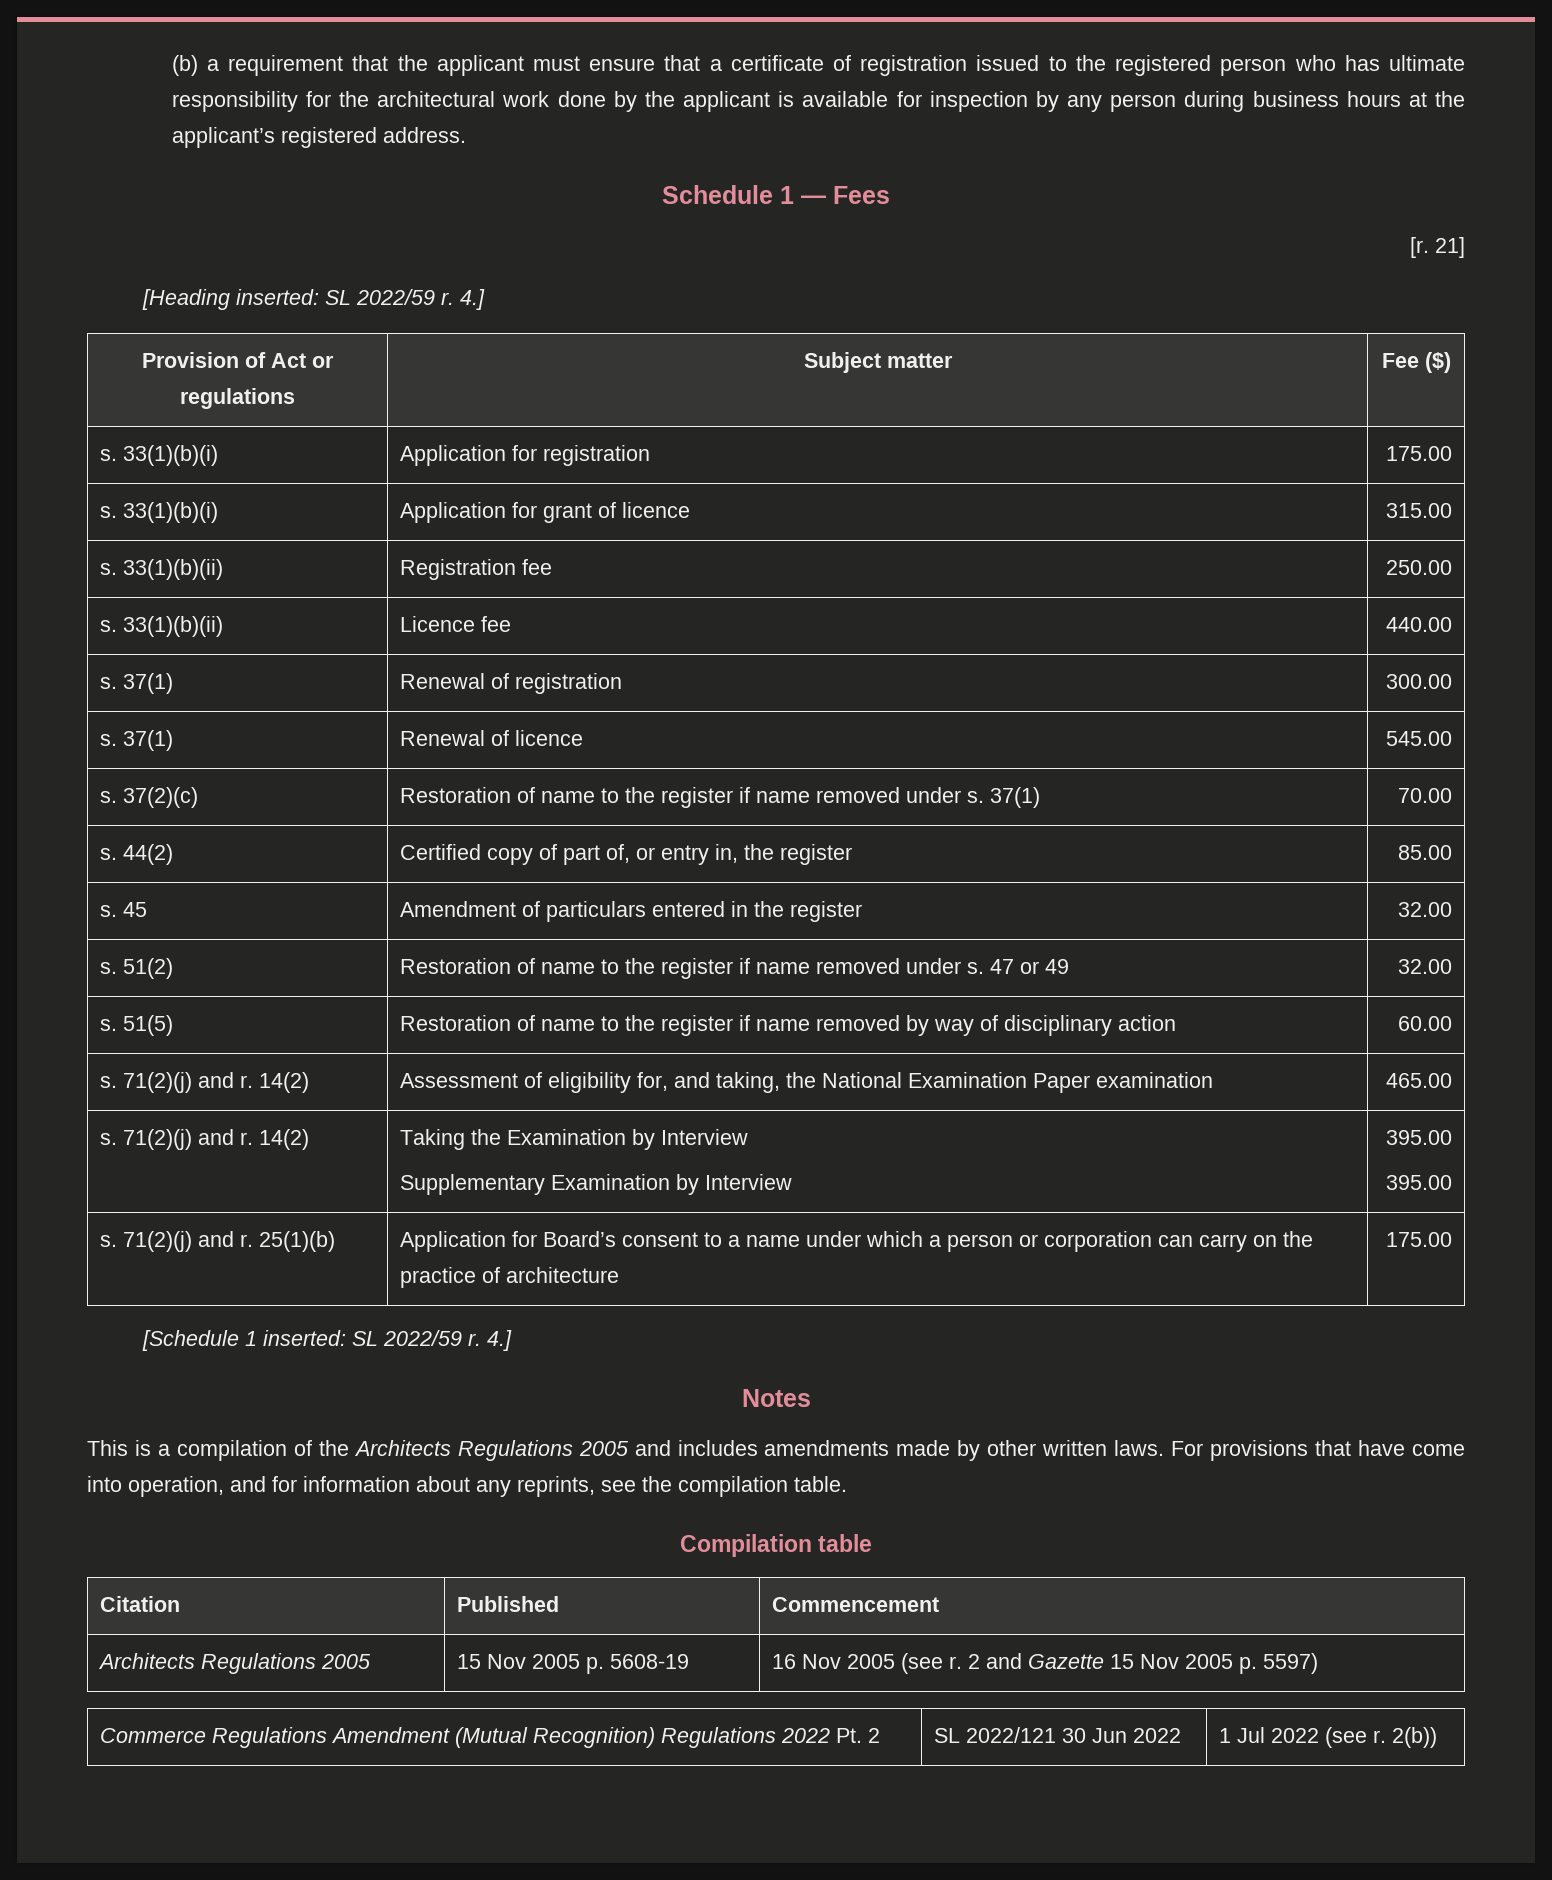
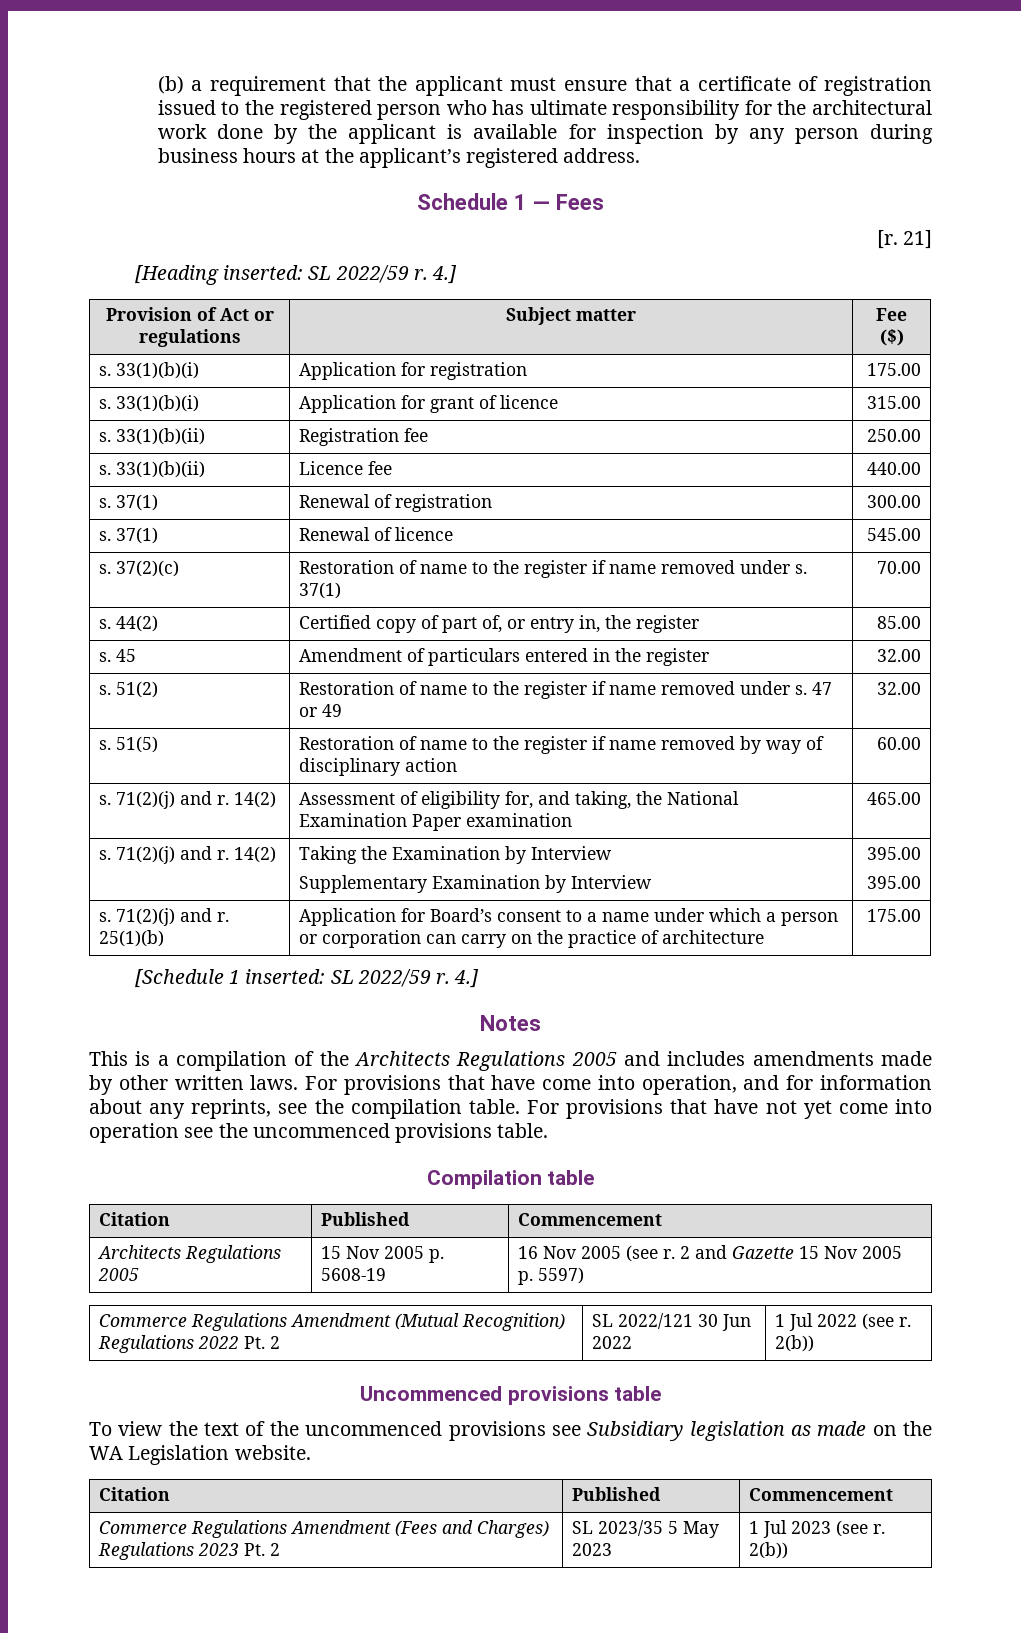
(847, 1484) none -> [527,1099,932,1119] [89,1123,549,1143] For provisions that have not yet come into operation see the uncommenced provisions table.
(1437, 1737) none -> [359,1386,662,1405] [89,1421,933,1441] [89,1445,311,1465] [99,1487,171,1501] [572,1487,662,1501] [749,1488,894,1501] [99,1520,550,1538] [98,1542,281,1560] [572,1520,720,1538] [572,1543,613,1556] [749,1520,886,1538] [749,1542,789,1559] // Uncommenced provisions table // To view the text of the uncommenced provisions see Subsidiary legislation as made on the WA Legislation website. // Citation | Published | Commencement // Commerce Regulations Amendment (Fees and Charges) Regulations 2023 Pt. 2 | SL 2023/35 5 May 2023 | 1 Jul 2023 (see r. 2(b))

